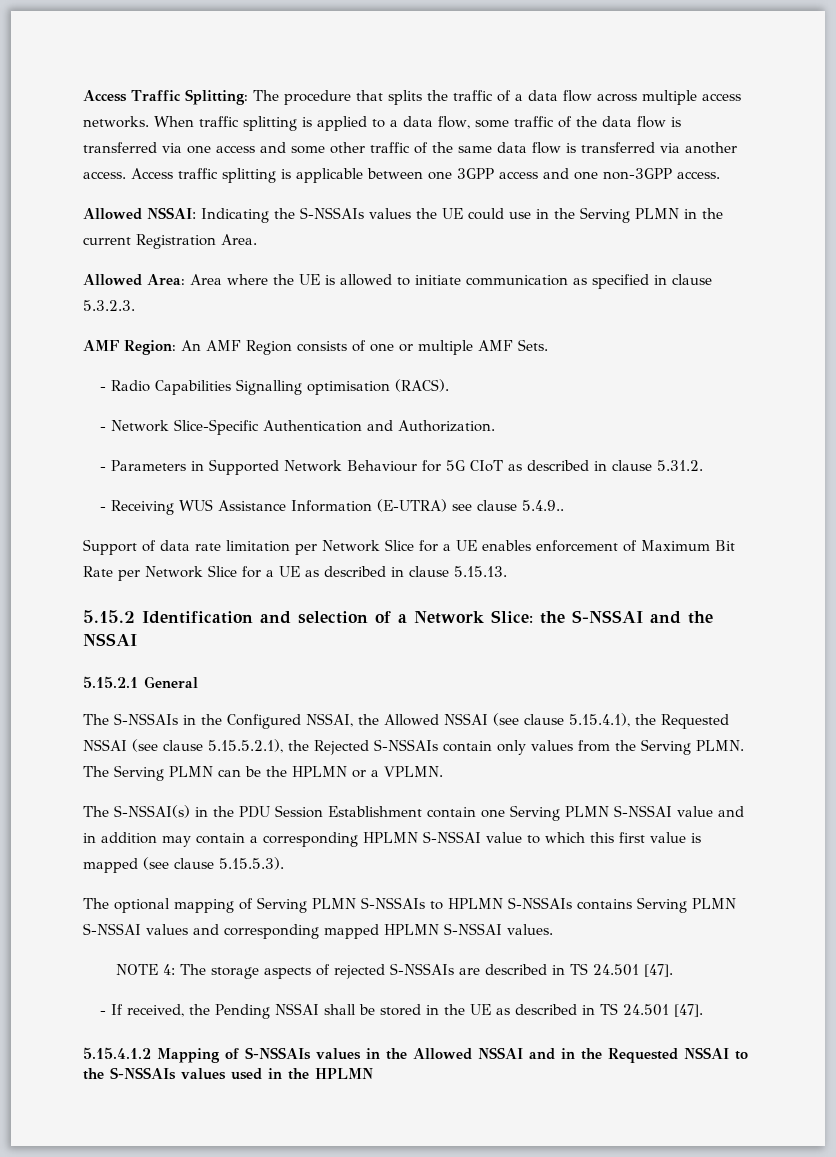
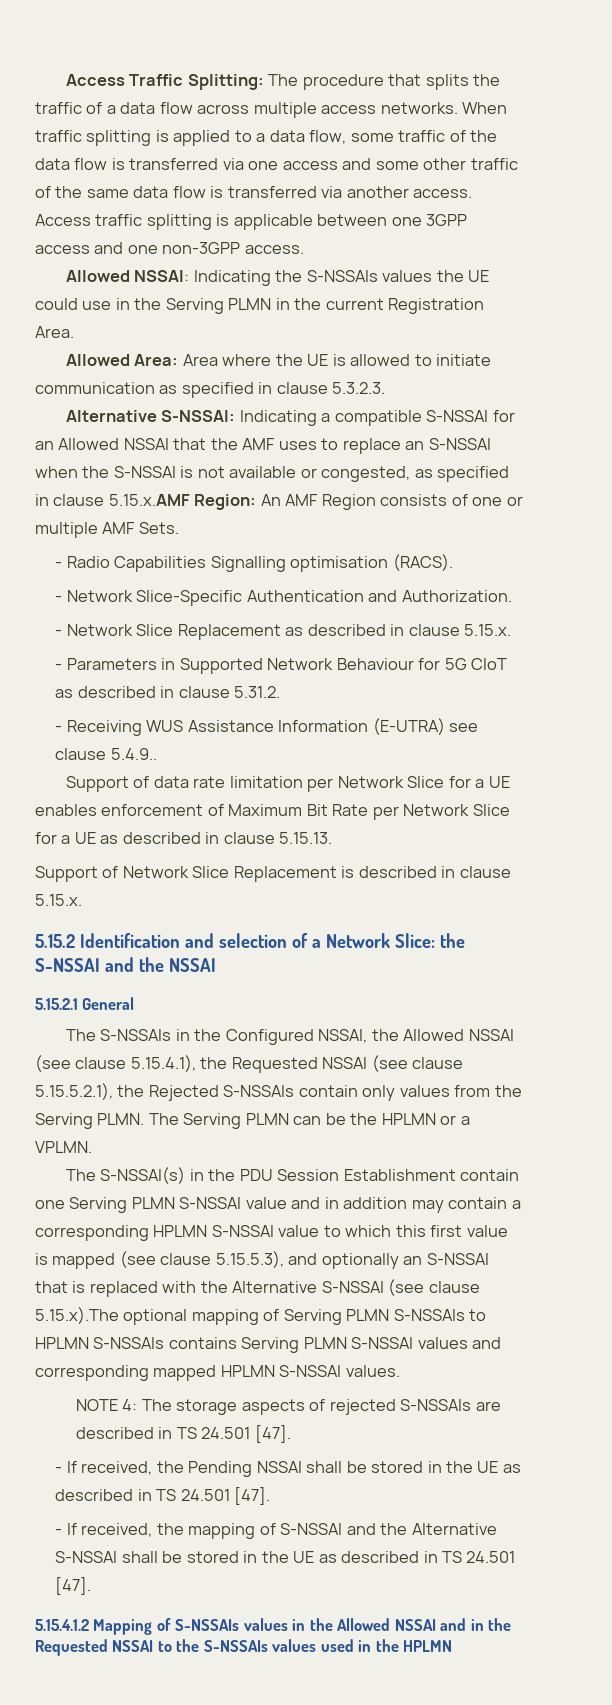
[83,340,119,351] AMF -> [66,410,515,426] [35,438,491,454] [35,466,510,482] [35,494,190,506] Alternative S-NSSAI: Indicating a compatible S-NSSAI for an Allowed NSSAI that the AMF uses to replace an S-NSSAI when the S-NSSAI is not available or congested, as specified in clause 5.15.x.AMF
(495, 426) none -> [55,624,512,640] // - Network Slice Replacement as described in clause 5.15.x.
(507, 571) none -> [35,866,511,882] [35,894,82,906] // Support of Network Slice Replacement is described in clause 5.15.x.
[219,857,284,870] [83,898,109,909] 5.15.5.3). // The -> [215,1251,489,1269] [35,1279,480,1297] [35,1307,119,1324] 5.15.5.3), and optionally an S-NSSAI that is replaced with the Alternative S-NSSAI (see clause 5.15.x).The
(703, 1010) none -> [55,1523,497,1539] [55,1551,516,1563] [55,1577,92,1595] // - If received, the mapping of S-NSSAI and the Alternative S-NSSAI shall be stored in the UE as described in TS 24.501 [47].

